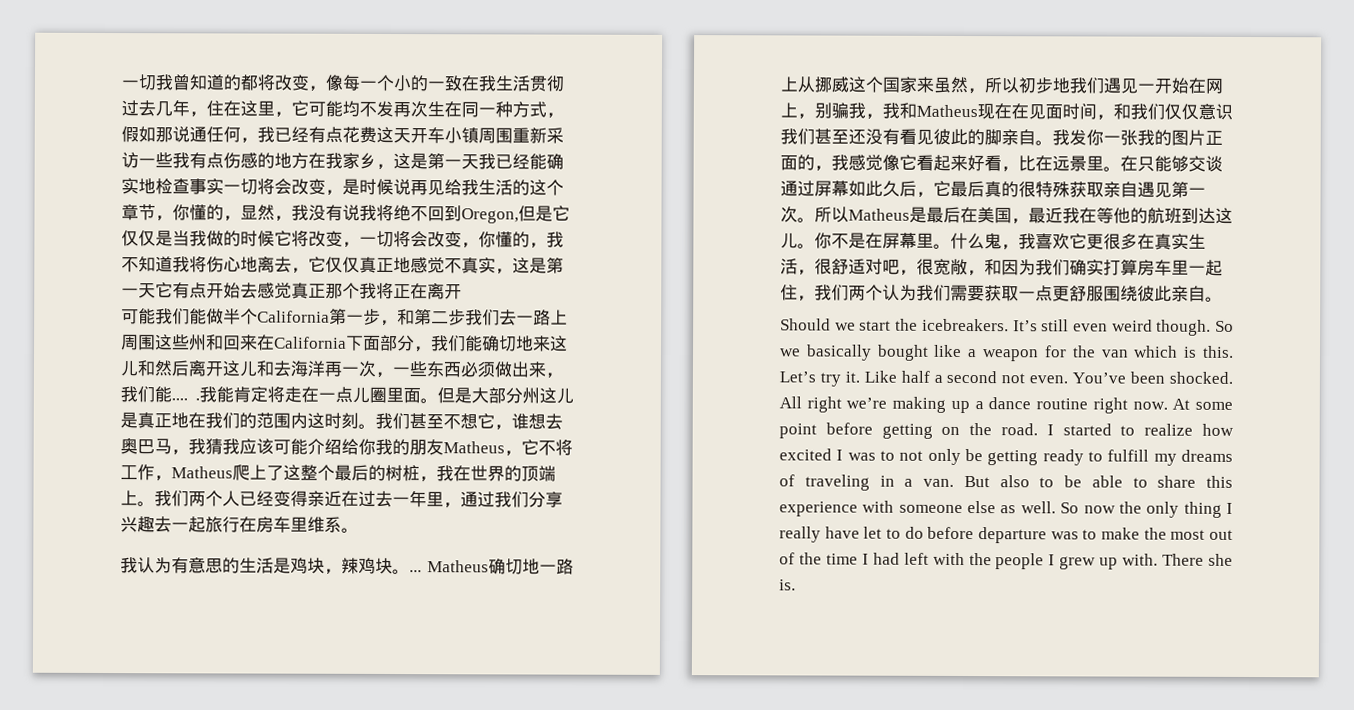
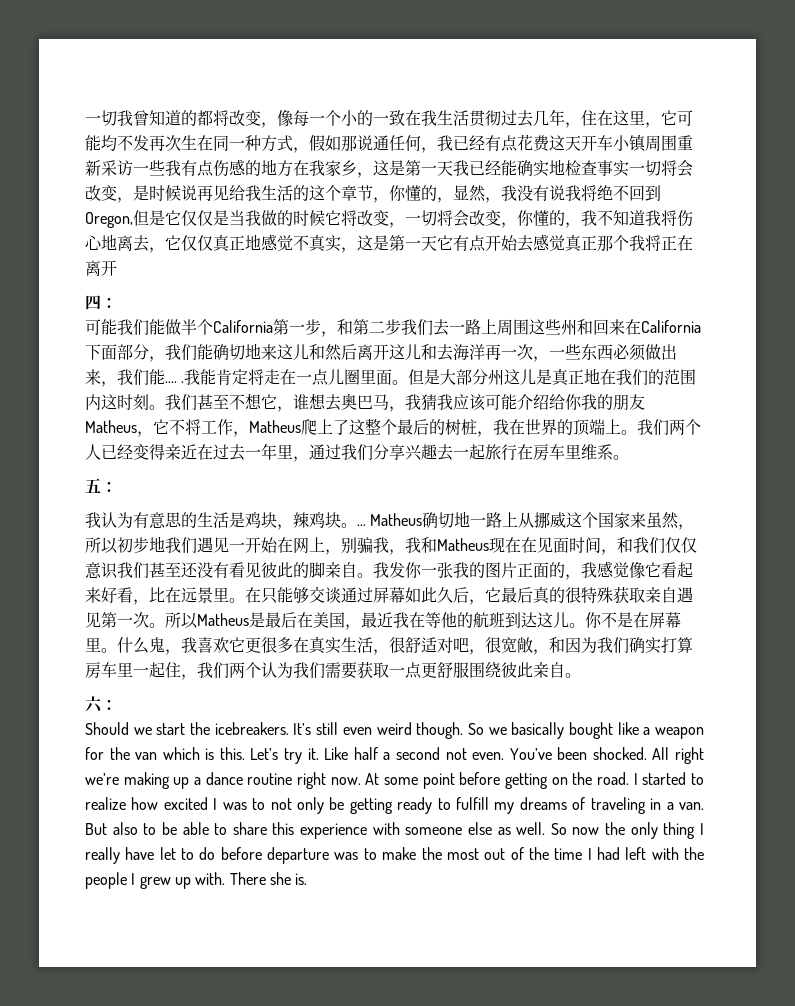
(462, 291) none -> [85,295,117,310] // 四：
(359, 530) none -> [85,478,117,493] // 五：
(1223, 299) none -> [85,696,117,713] // 六：

